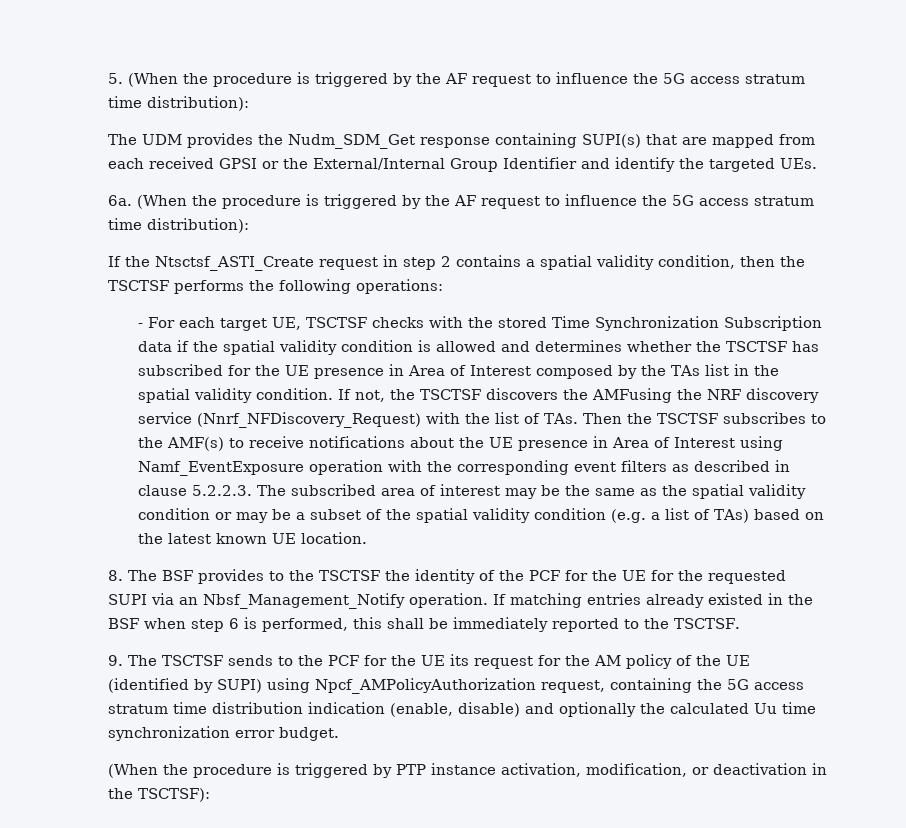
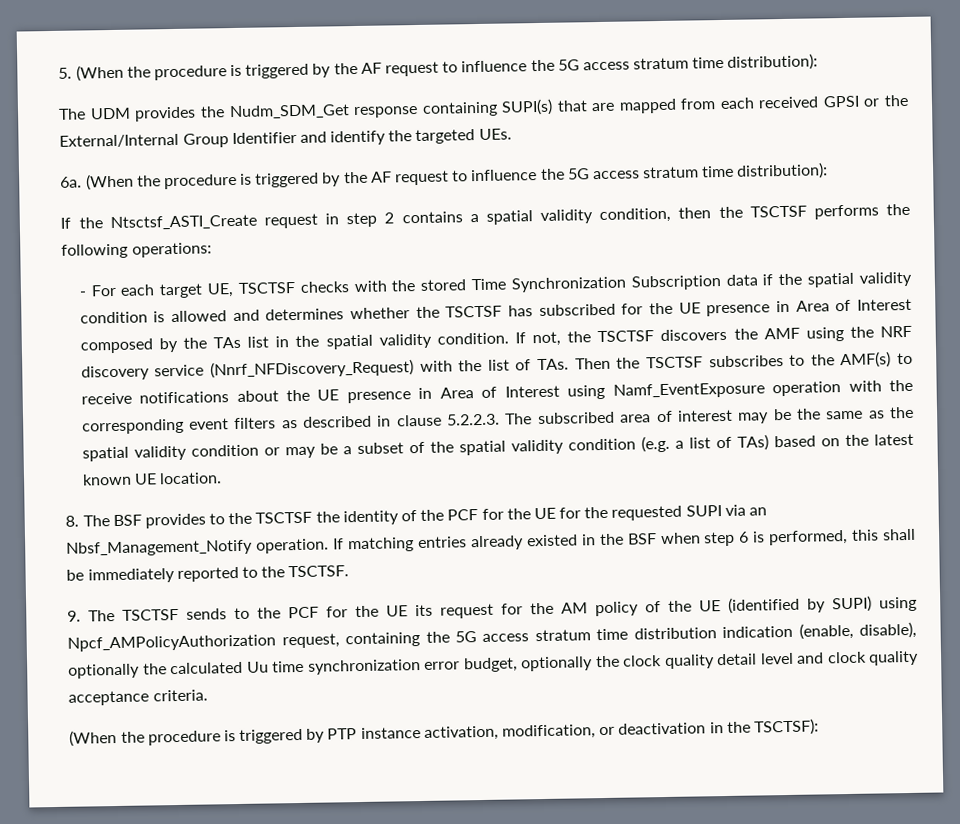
[591,388,672,403] AMFusing -> [763,327,844,342] AMF using
[457,702,554,717] disable) and -> [858,621,917,639] disable),
[278,727,339,741] budget. -> [463,650,919,673] [68,689,208,706] budget, optionally the clock quality detail level and clock quality acceptance criteria.

